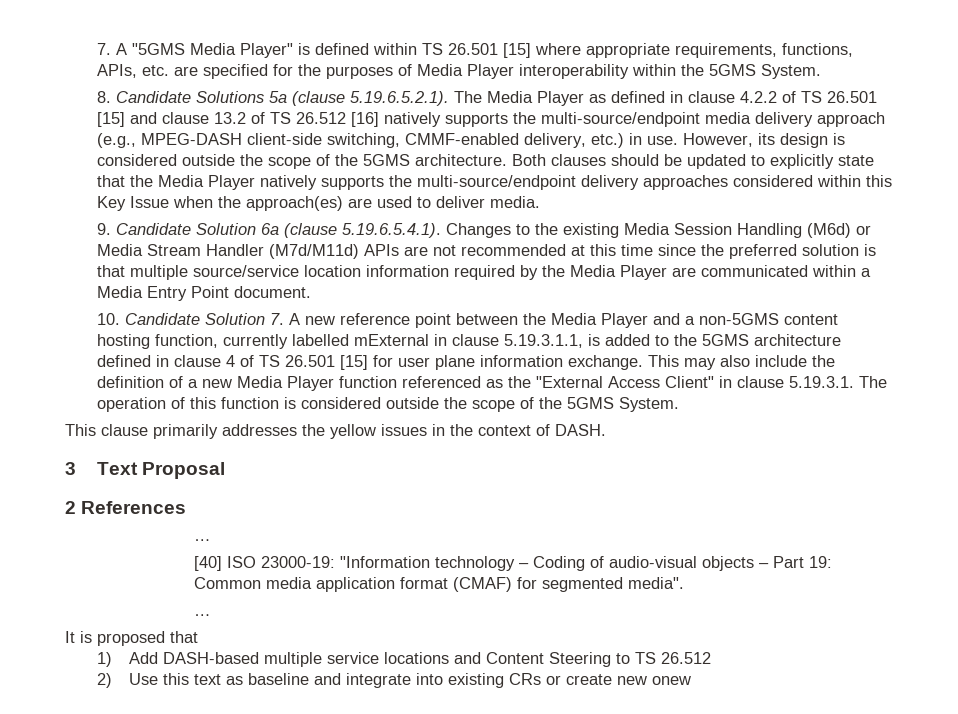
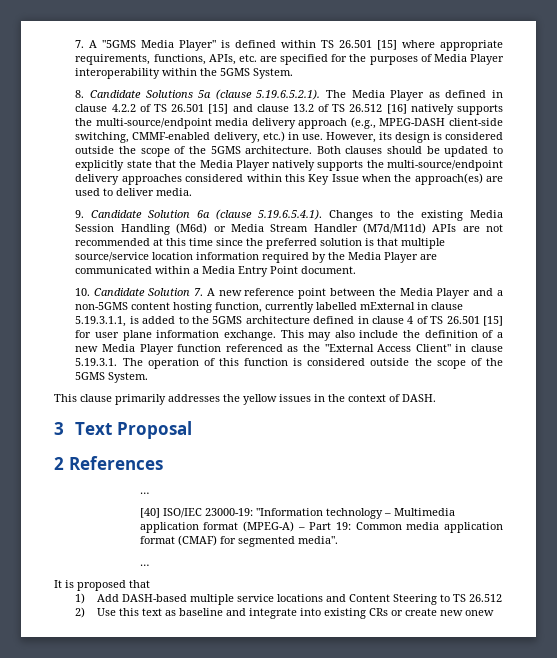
[226,556,256,568] ISO -> [162,508,202,518] ISO/IEC
[532,556,754,571] Coding of audio-visual objects -> [393,508,455,516] [139,521,295,533] Multimedia application format (MPEG-A)

